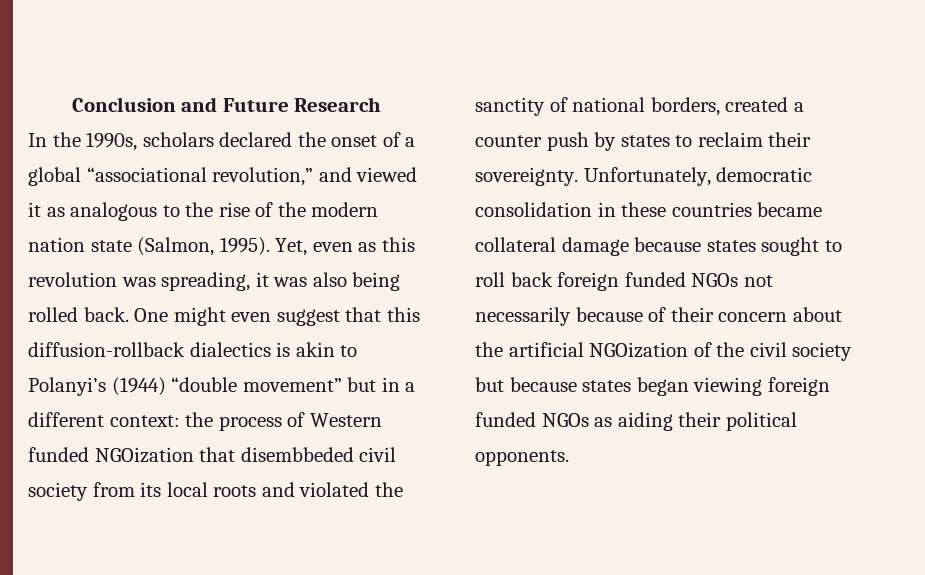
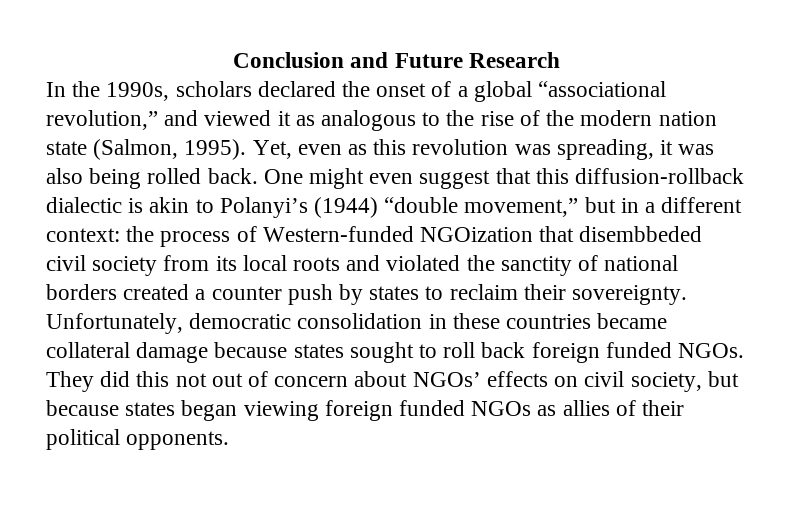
[189,342,271,357] dialectics -> [46,197,122,213] dialectic
[242,378,342,392] movement” -> [464,198,579,217] movement,”
[309,413,382,427] [28,447,89,462] Western funded -> [262,226,414,242] Western-funded
[650,97,720,116] borders, -> [46,284,117,300] borders
[691,273,773,287] [475,307,842,326] [475,342,853,361] NGOs not necessarily because of their concern about the artificial NGOization of the civil society -> [678,343,745,358] [46,371,702,392] NGOs. They did this not out of concern about NGOs’ effects on civil society,
[617,412,673,431] aiding -> [562,400,636,416] allies of

